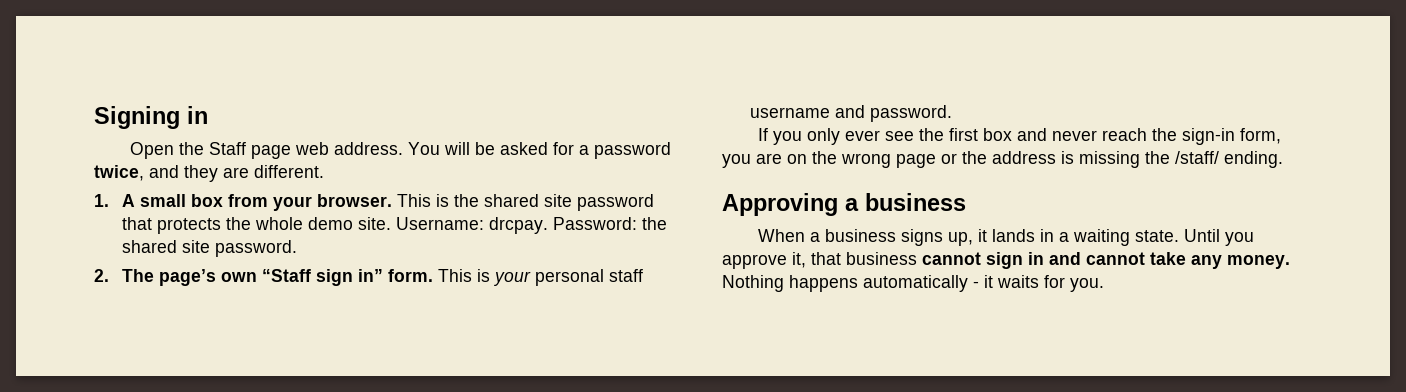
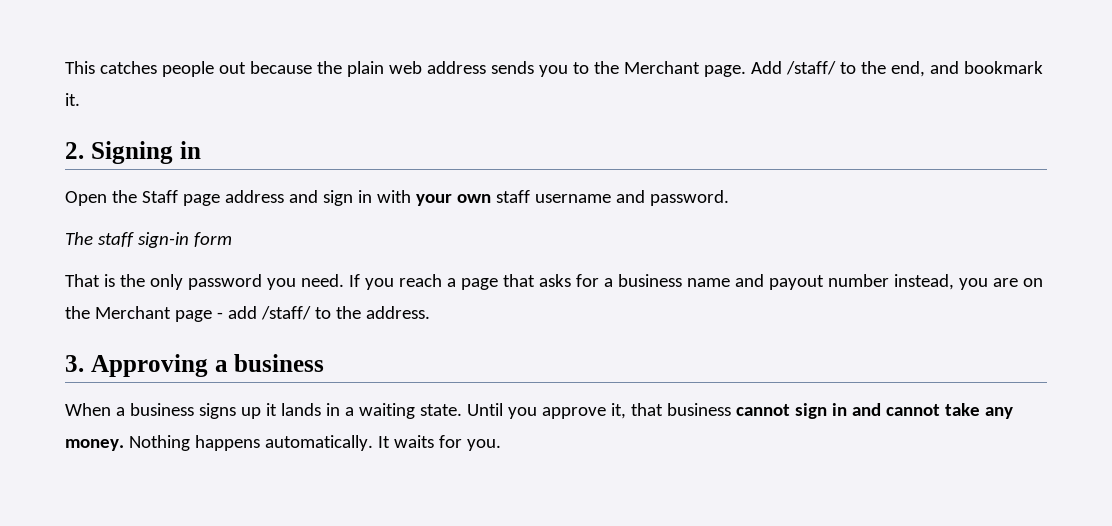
(94, 117) none -> [65,61,1043,77] [65,93,80,106] [65,142,84,159] This catches people out because the plain web address sends you to the Merchant page. Add /staff/ to the end, and bookmark it. // 2.
[294,142,671,159] [94,165,324,182] [94,194,654,211] [121,217,667,234] [121,240,297,257] [94,269,643,286] [749,105,952,122] [757,128,1281,145] [722,151,1283,168] web address. You will be asked for a password twice, and they are different. // 1. A small box from your browser. This is the shared site password that protects the whole demo site. Username: drcpay. Password: the shared site password. // 2. The page’s own “Staff sign in” form. This is your personal staff username and password. // If you only ever see the first box and never reach the sign-in form, you are on the wrong page or the address is missing the /staff/ ending. // -> [224,190,729,206] [65,232,232,248] [65,274,1043,290] [65,306,430,322] [65,355,84,372] address and sign in with your own staff username and password. // The staff sign-in form // That is the only password you need. If you reach a page that asks for a business name and payout number instead, you are on the Merchant page - add /staff/ to the address. // 3.
[947,232,973,246] up, -> [240,407,261,419] up
[863,275,993,292] automatically - it -> [264,435,390,451] automatically. It

